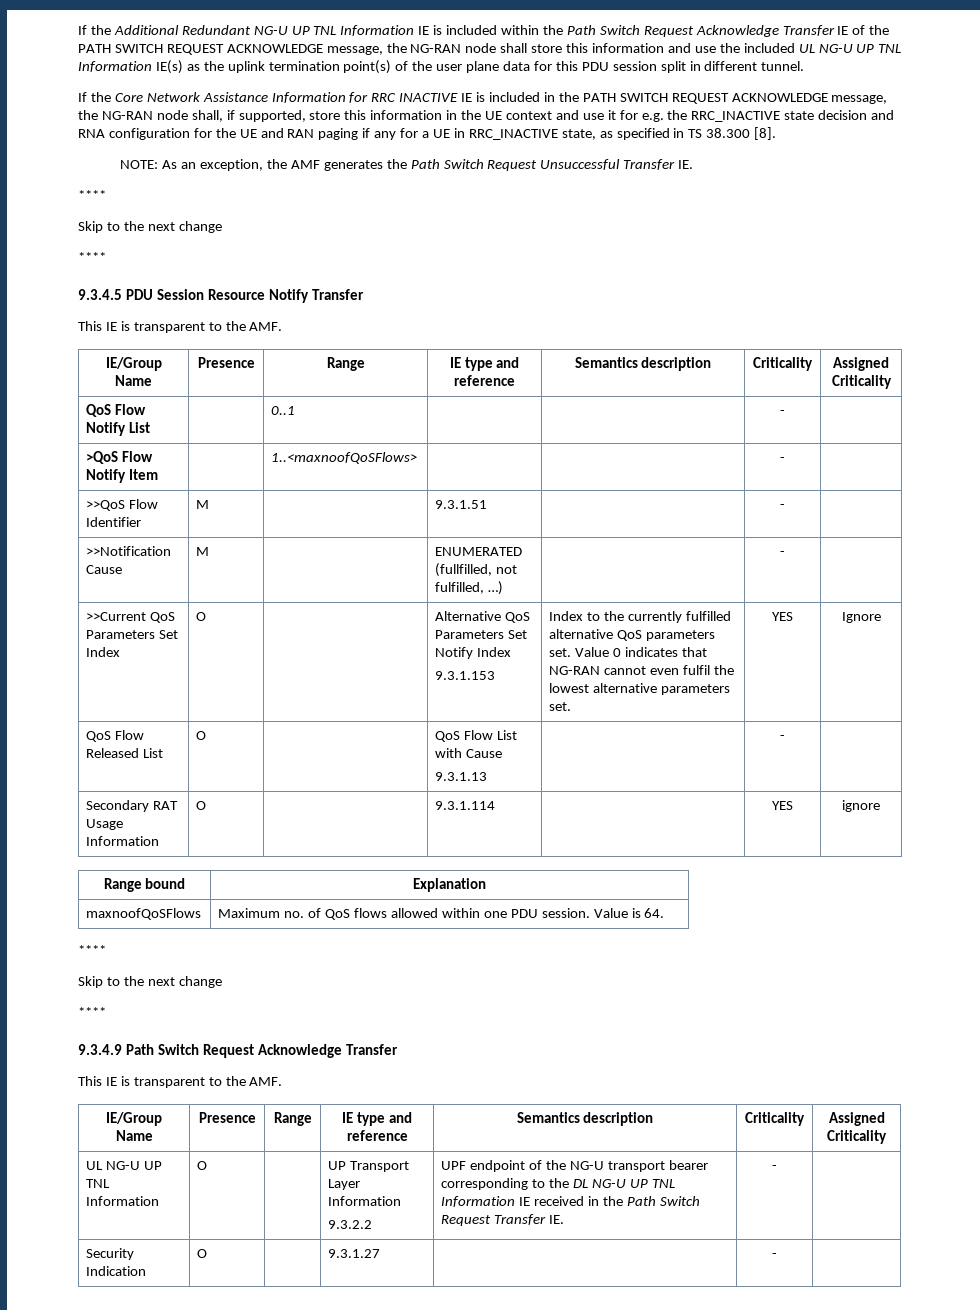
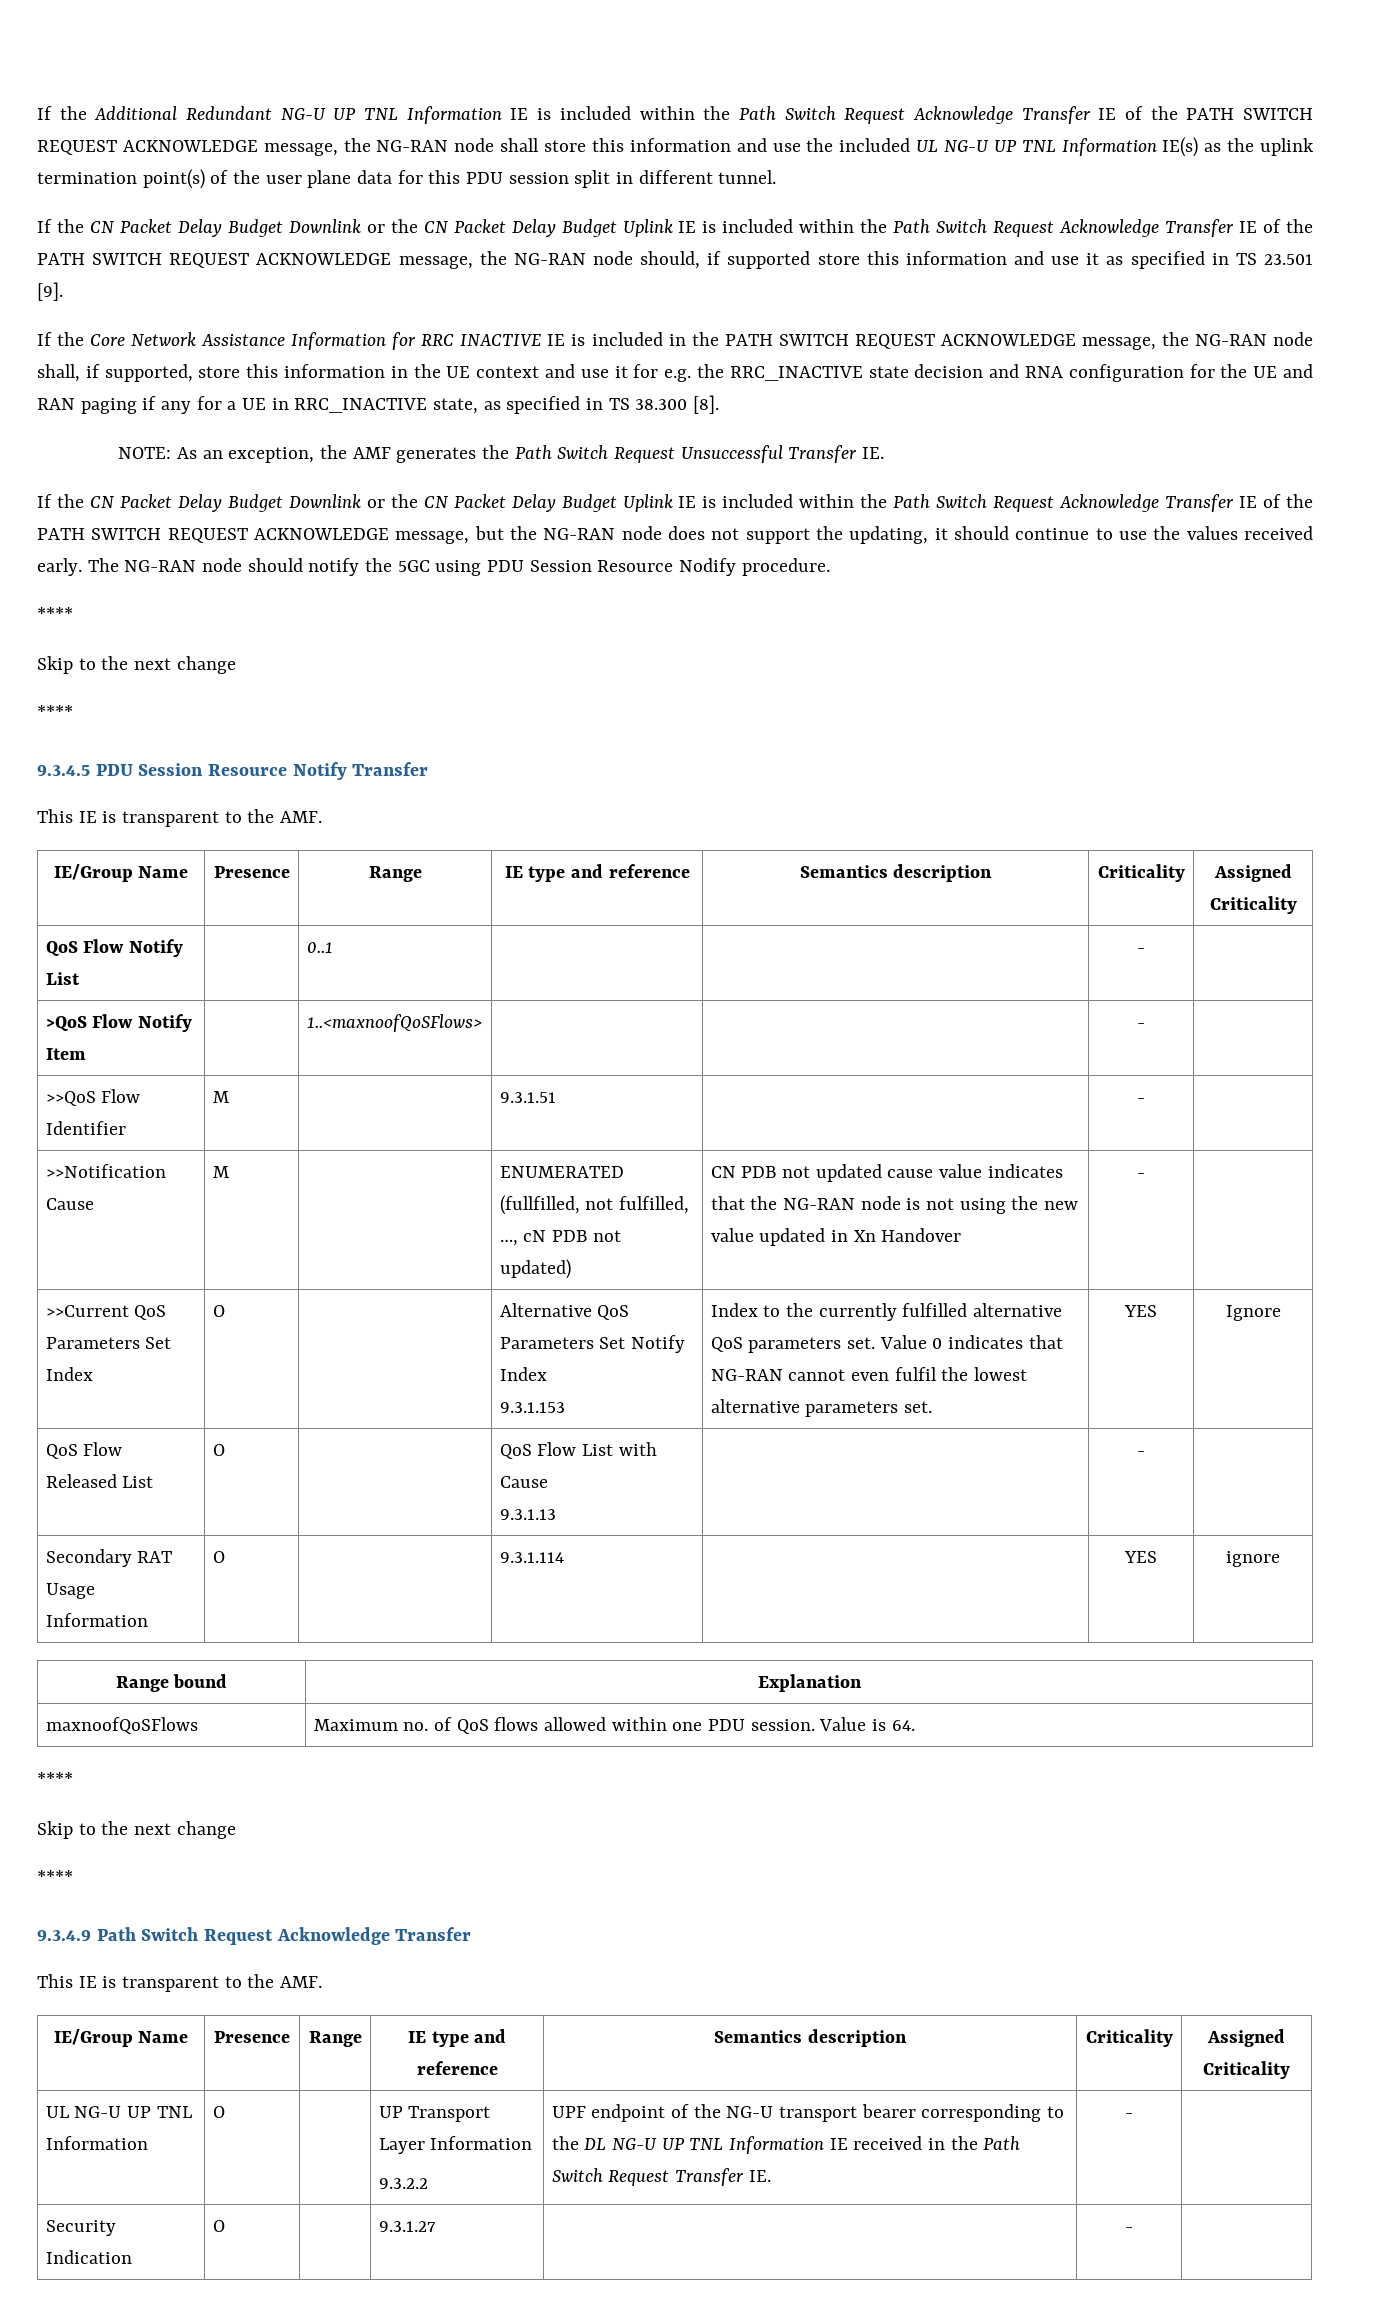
(805, 66) none -> [37,219,1314,237] [37,251,1313,269] [37,282,63,301] // If the CN Packet Delay Budget Downlink or the CN Packet Delay Budget Uplink IE is included within the Path Switch Request Acknowledge Transfer IE of the PATH SWITCH REQUEST ACKNOWLEDGE message, the NG-RAN node should, if supported store this information and use it as specified in TS 23.501 [9].
(694, 164) none -> [37,494,1314,512] [37,526,1313,544] [37,558,830,576] // If the CN Packet Delay Budget Downlink or the CN Packet Delay Budget Uplink IE is included within the Path Switch Request Acknowledge Transfer IE of the PATH SWITCH REQUEST ACKNOWLEDGE message, but the NG-RAN node does not support the updating, it should continue to use the values received early. The NG-RAN node should notify the 5GC using PDU Session Resource Nodify procedure.
[488,581,504,595] …) | -> [499,1230,621,1246] [499,1259,571,1279] [710,1164,1063,1182] [710,1196,1078,1214] [710,1228,962,1246] …, cN PDB not updated) | CN PDB not updated cause value indicates that the NG-RAN node is not using the new value updated in Xn Handover

